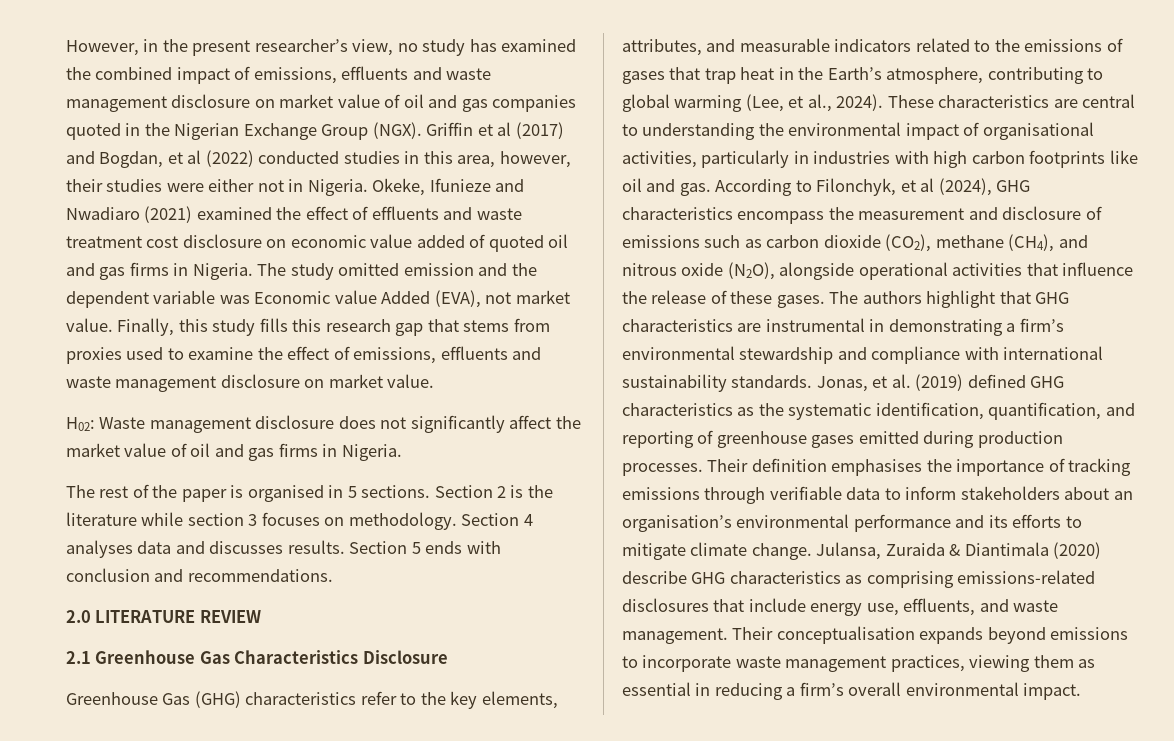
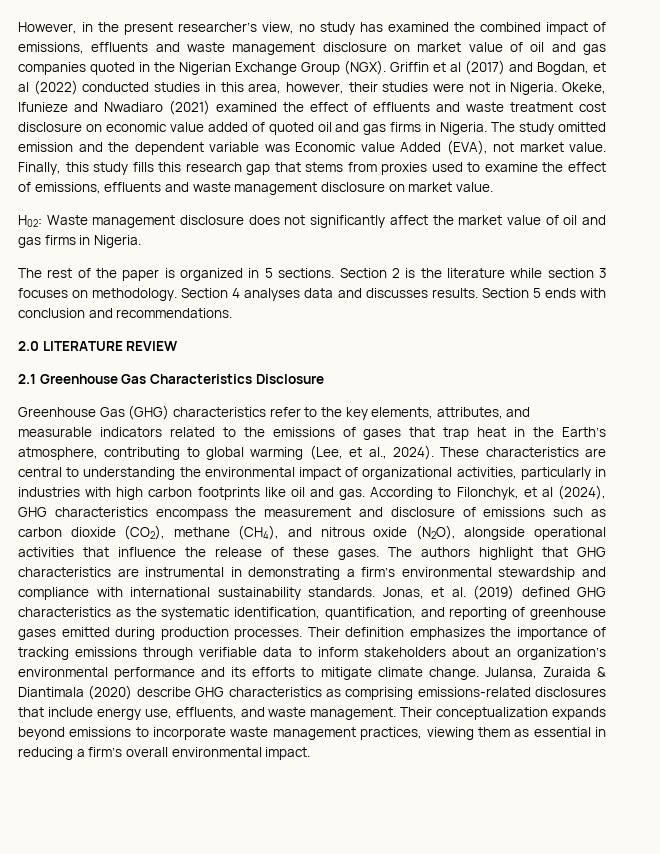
[208,179,255,192] either -> (465, 87) none
[247,485,324,502] organised -> [180,268,244,281] organized
[982,122,1094,140] organisational -> [362,467,453,480] organizational
[831,459,923,476] emphasises -> [409,627,485,640] emphasizes
[622,515,732,532] organisation’s -> [517,647,607,660] organization’s
[776,626,915,644] conceptualisation -> [436,707,549,720] conceptualization

